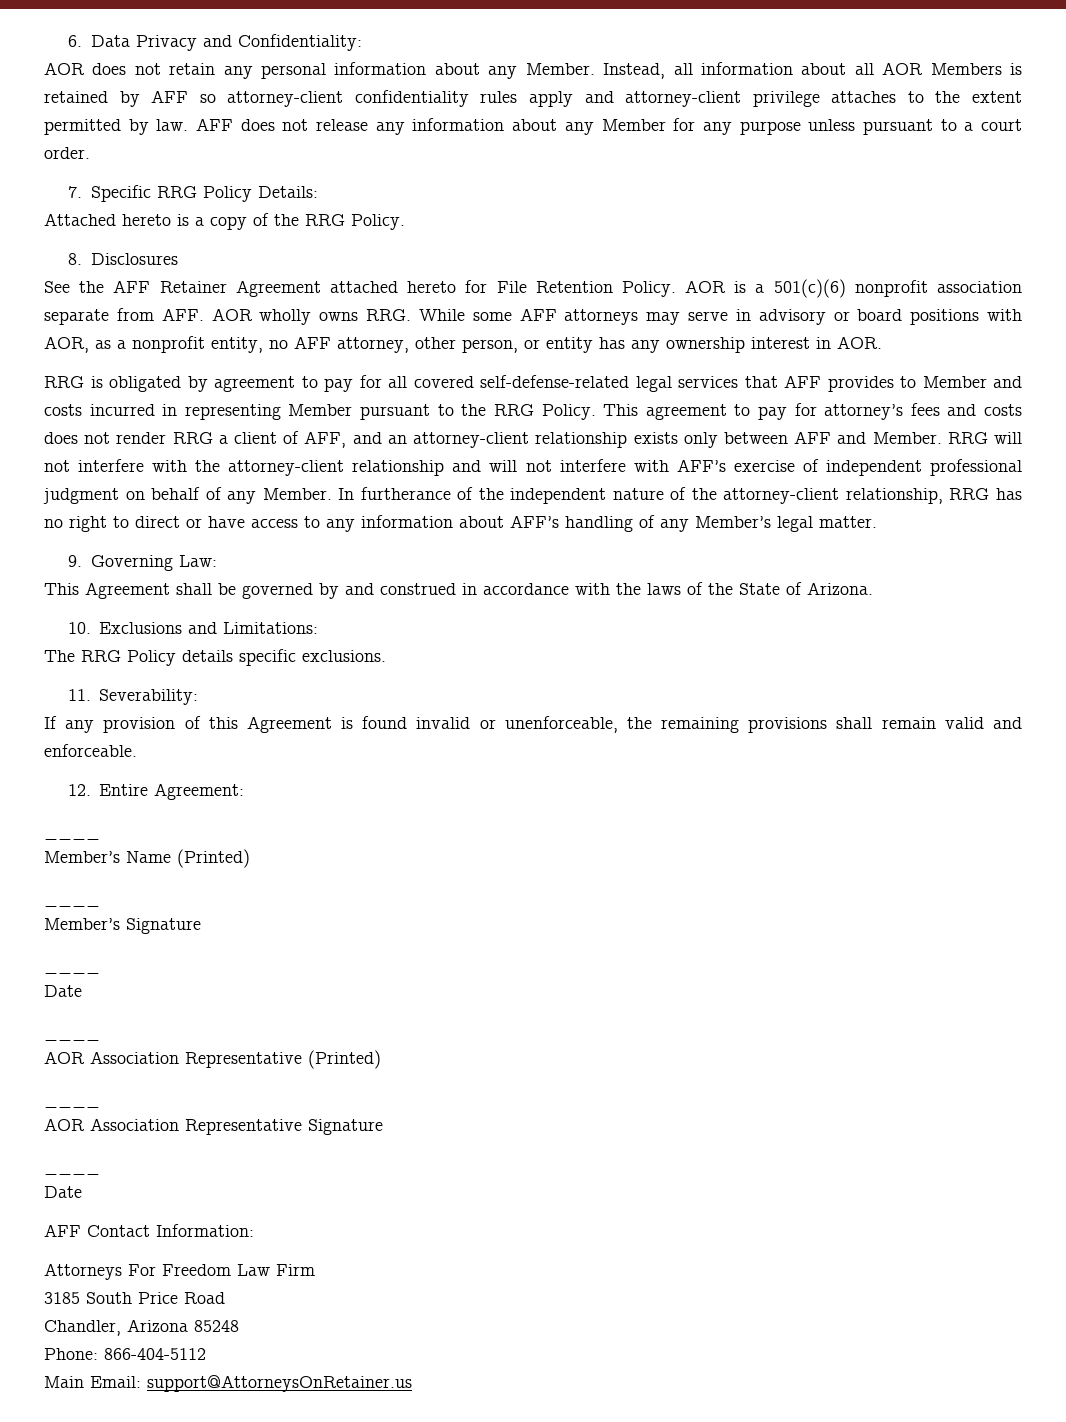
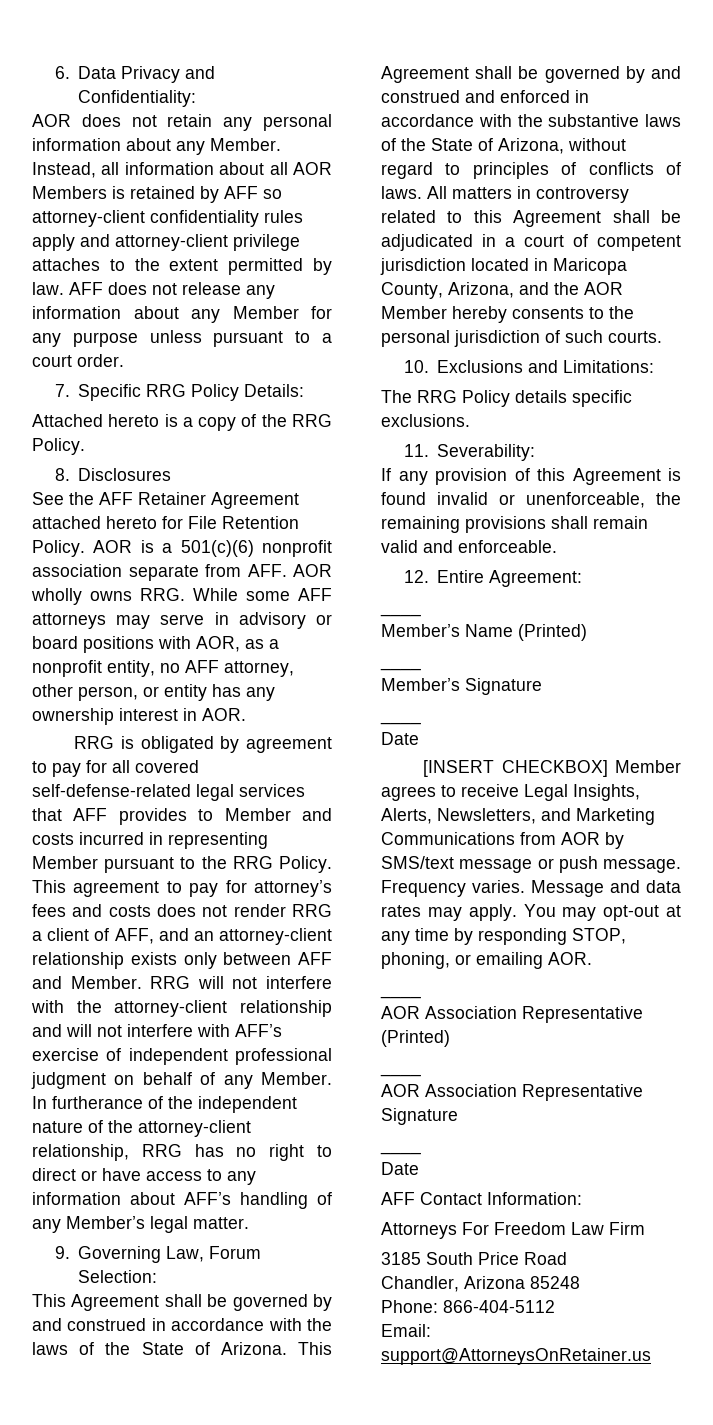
[179,555,218,567] Law: -> [166,1246,262,1262] [78,1270,158,1283] Law, Forum Selection:
(873, 588) none -> [298,1342,332,1355] [381,66,681,83] [381,90,589,103] [381,114,681,127] [381,138,626,154] [381,162,681,179] [381,186,629,203] [381,210,681,227] [381,234,681,251] [380,258,627,275] [381,282,623,299] [381,306,634,323] [381,330,662,347] This Agreement shall be governed by and construed and enforced in accordance with the substantive laws of the State of Arizona, without regard to principles of conflicts of laws. All matters in controversy related to this Agreement shall be adjudicated in a court of competent jurisdiction located in Maricopa County, Arizona, and the AOR Member hereby consents to the personal jurisdiction of such courts.
(82, 991) none -> [423,760,681,777] [381,784,640,801] [381,808,655,825] [381,832,624,849] [381,856,681,873] [381,880,681,897] [381,904,681,921] [381,928,626,945] [381,952,592,969] // [INSERT CHECKBOX] Member agrees to receive Legal Insights, Alerts, Newsletters, and Marketing Communications from AOR by SMS/text message or push message. Frequency varies. Message and data rates may apply. You may opt-out at any time by responding STOP, phoning, or emailing AOR.
[44,1376,84,1388] Main -> (555, 1306) none

